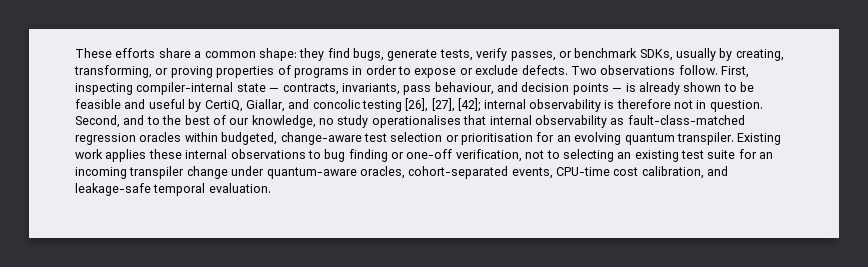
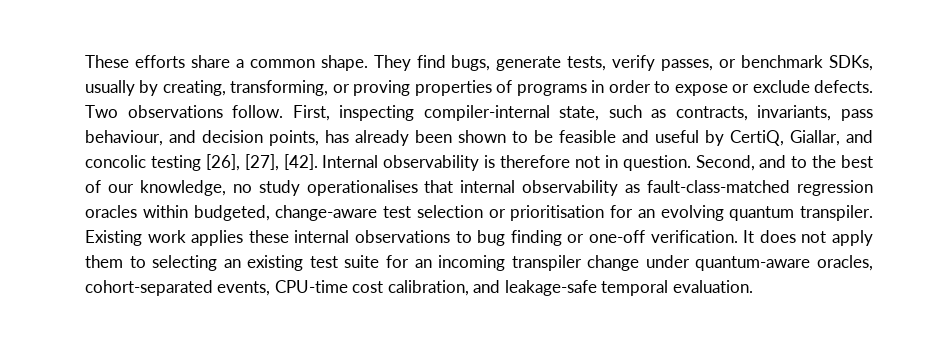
[258,48,325,61] shape: they -> [320,55,411,71] shape. They
[236,83,280,92] state — -> [559,105,667,121] state, such as
[572,82,680,95] points — is already -> [269,130,452,146] points, has already been
[458,98,526,112] [42]; internal -> [283,154,379,170] [42]. Internal
[455,149,545,162] verification, not -> [650,230,874,246] [85,255,123,268] verification. It does not apply them

